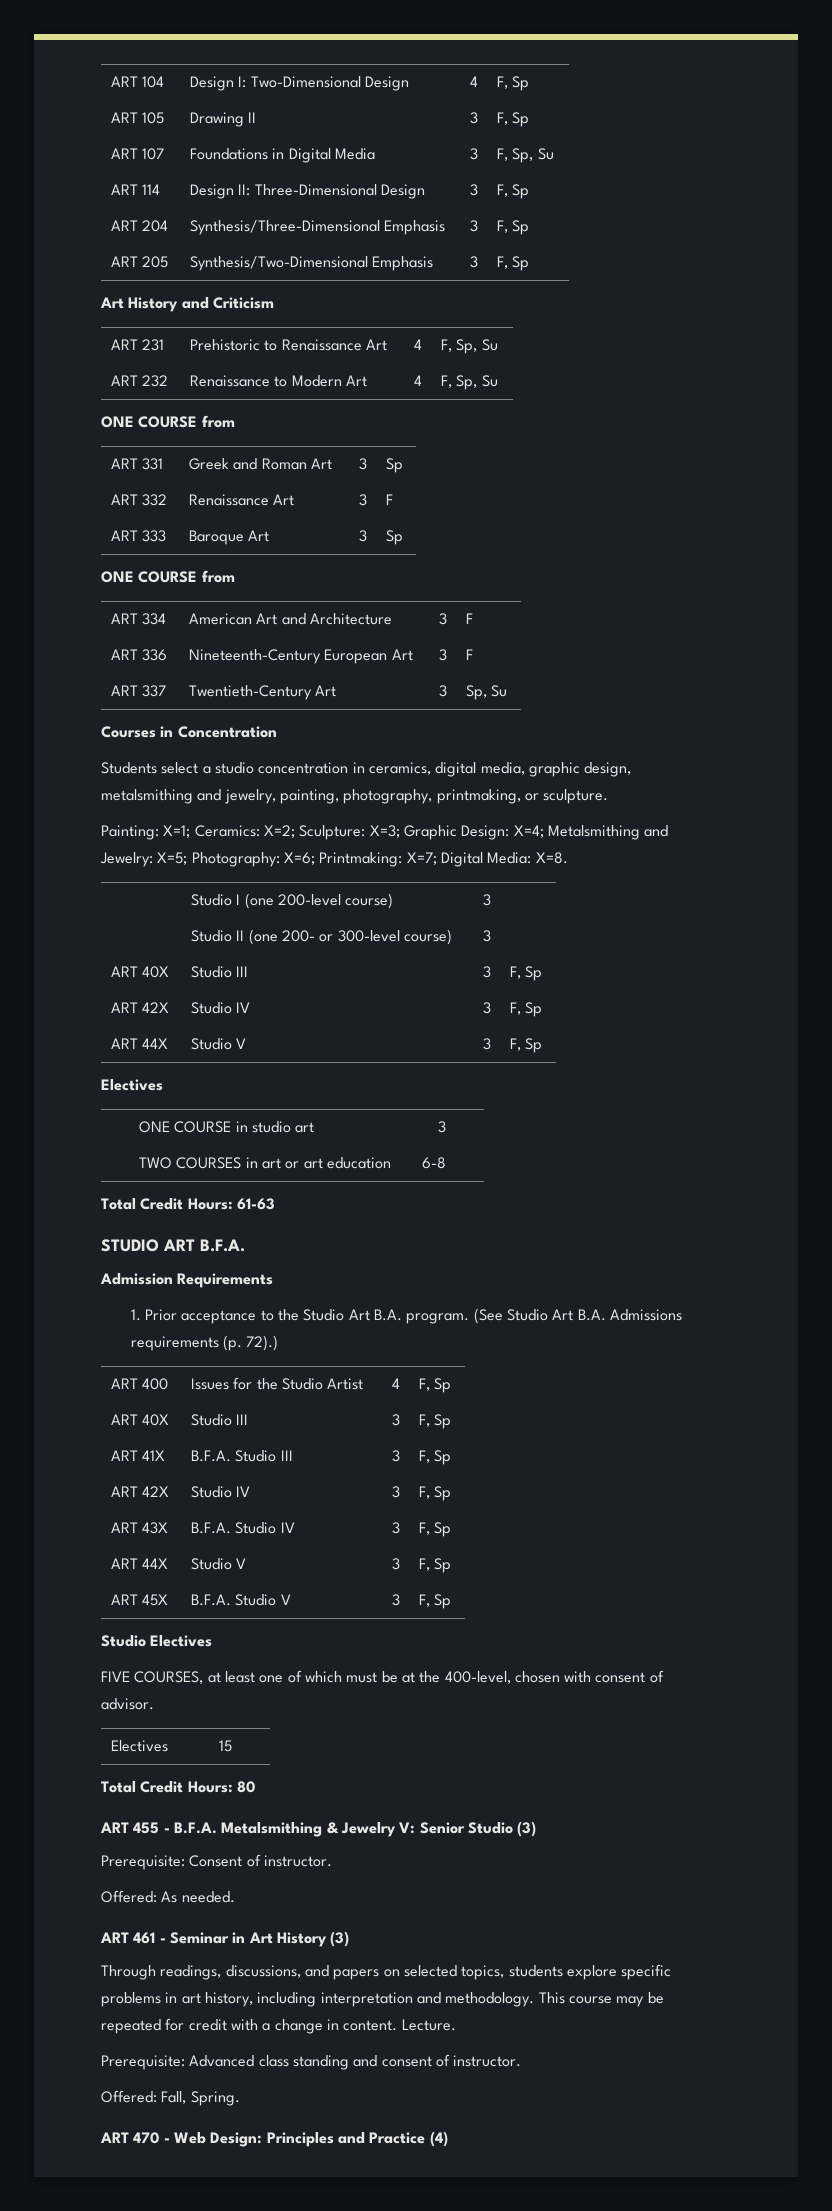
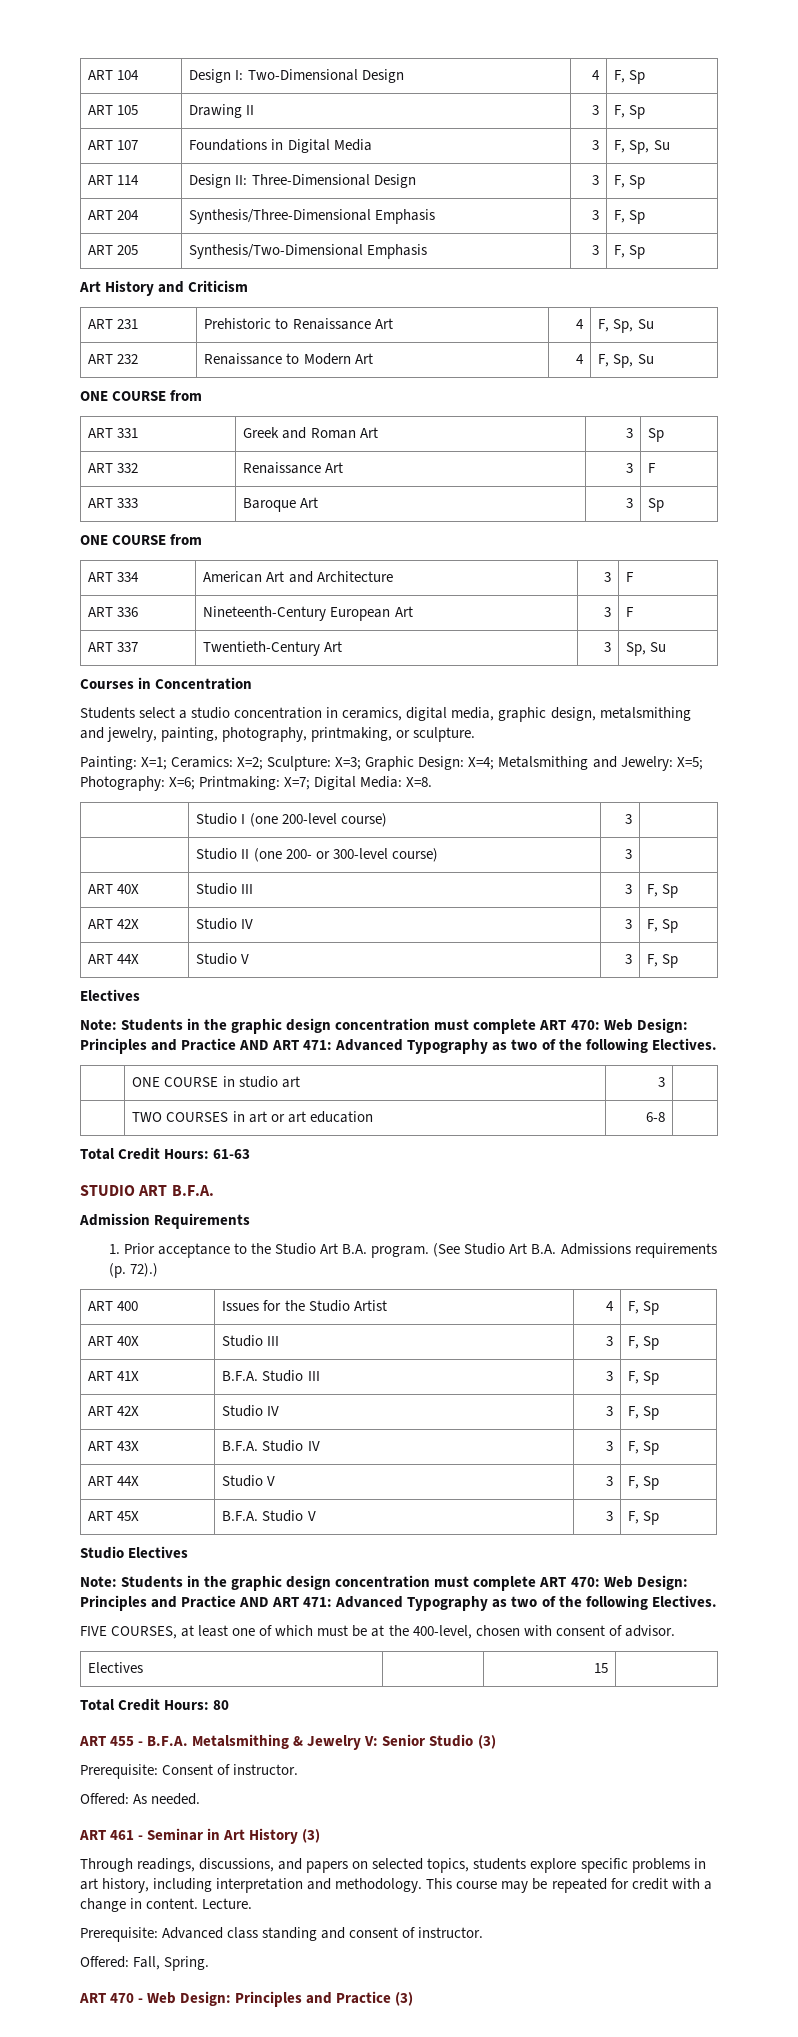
(163, 1085) none -> [80,1018,688,1034] [80,1038,717,1054] // Note: Students in the graphic design concentration must complete ART 470: Web Design: Principles and Practice AND ART 471: Advanced Typography as two of the following Electives.
(213, 1641) none -> [80,1575,688,1591] [80,1595,717,1611] // Note: Students in the graphic design concentration must complete ART 470: Web Design: Principles and Practice AND ART 471: Advanced Typography as two of the following Electives.
[429,2131,448,2147] (4) -> [395,1992,414,2006] (3)

